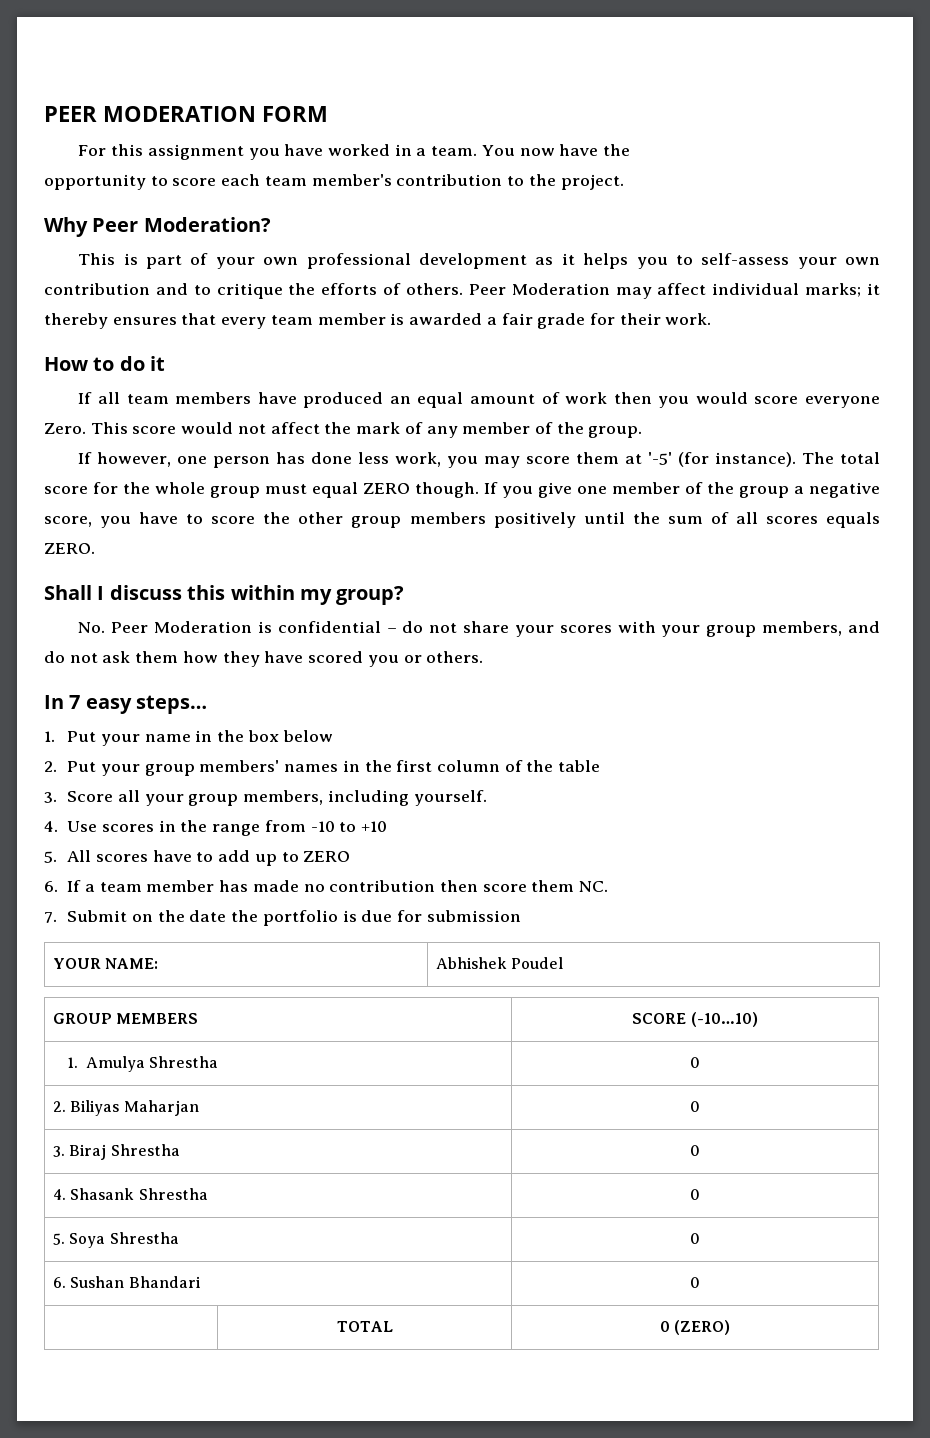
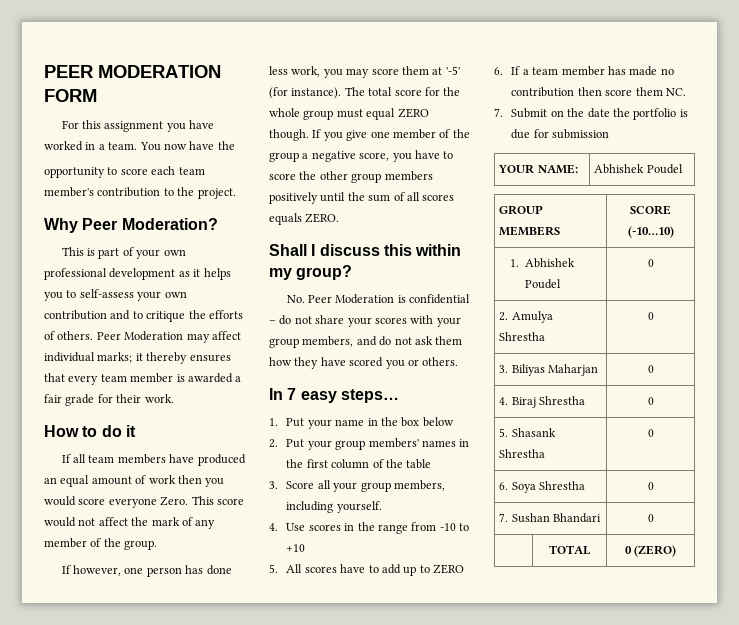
(78, 1062) none -> [525,258,576,268] [525,279,562,289] [647,259,654,267] [499,312,509,321] Abhishek Poudel | 0 // 2.
[52,1101,66,1112] 2. -> [499,365,509,373] 3.
[52,1146,65,1157] 3. -> [499,397,509,405] 4.
[52,1189,66,1200] 4. -> [499,428,509,437] 5.
[52,1233,65,1245] 5. -> [499,482,509,490] 6.
[52,1277,66,1288] 6. -> [499,513,509,522] 7.

